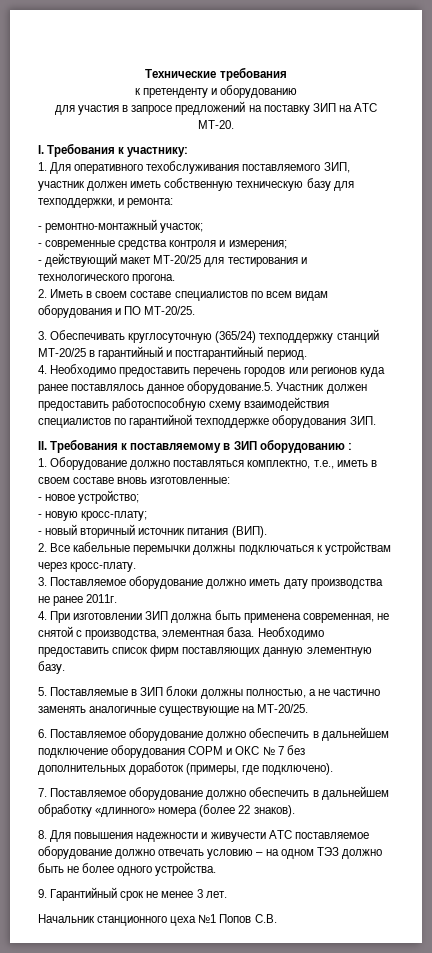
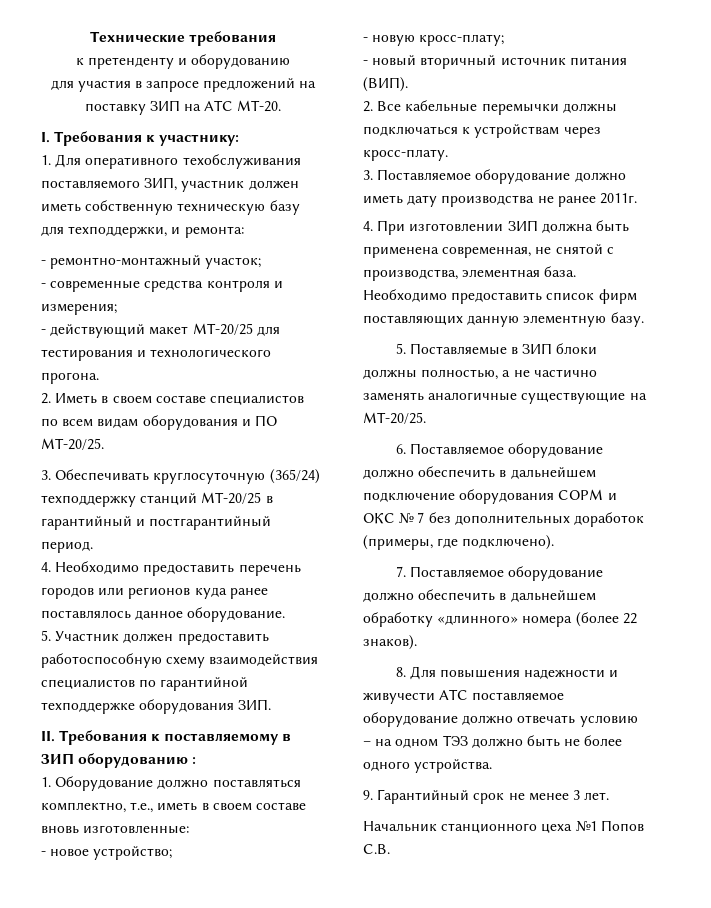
[187,381,274,394] оборудование.5. -> [187,607,286,622] [41,630,51,641] оборудование. // 5.

